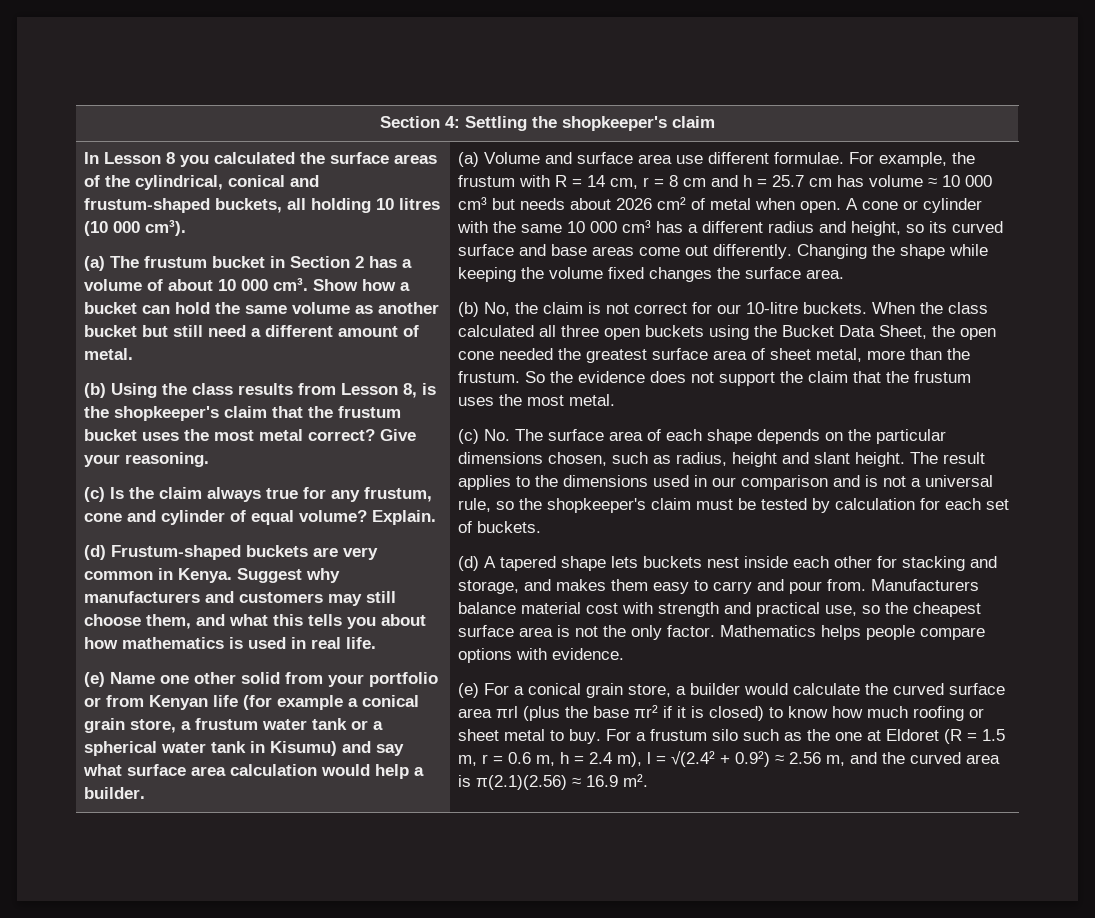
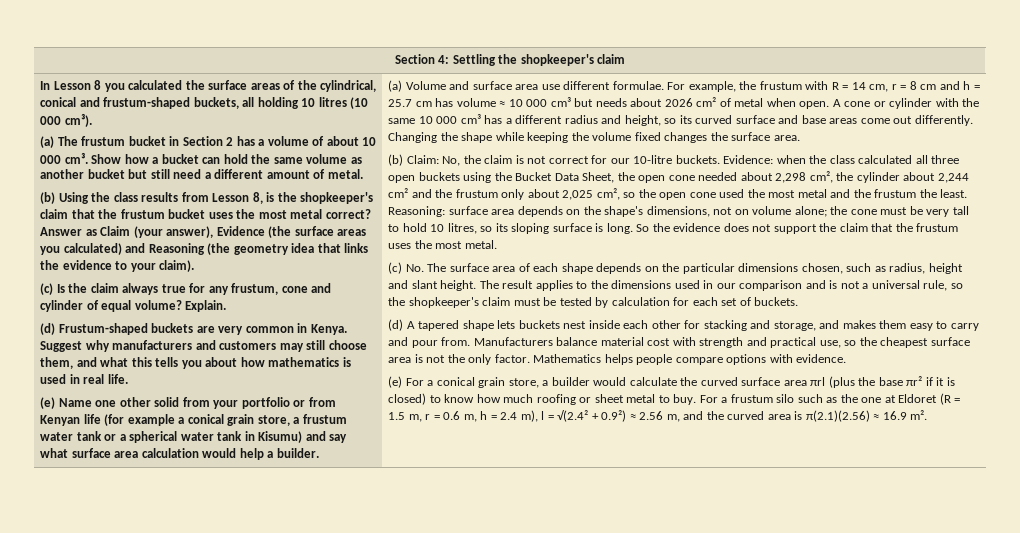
[379,429,416,441] [83,452,209,467] Give your reasoning. -> [39,226,367,238] [39,243,369,255] [39,260,195,272] Answer as Claim (your answer), Evidence (the surface areas you calculated) and Reasoning (the geometry idea that links the evidence to your claim).
(479, 309) none -> [406,155,439,164] Claim:
[871,302,915,314] When -> [723,155,806,164] Evidence: when
[557,348,970,363] [457,371,520,383] the greatest surface area of sheet metal, more than the frustum. -> [740,171,969,183] [387,188,968,200] [387,206,969,217] [387,223,633,234] about 2,298 cm², the cylinder about 2,244 cm² and the frustum only about 2,025 cm², so the open cone used the most metal and the frustum the least. Reasoning: surface area depends on the shape's dimensions, not on volume alone; the cone must be very tall to hold 10 litres, so its sloping surface is long.

